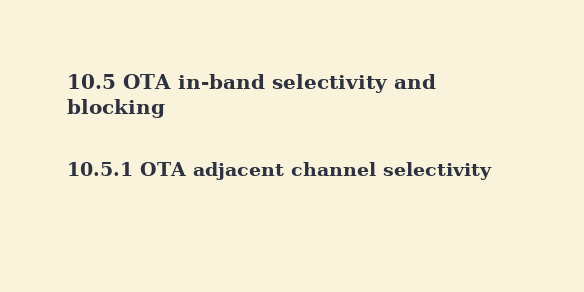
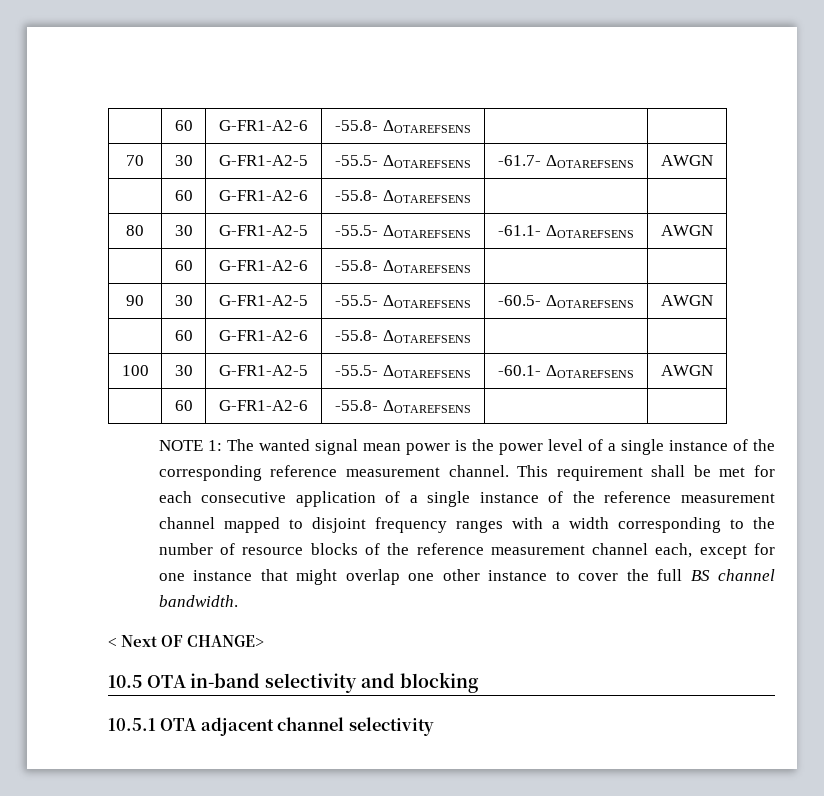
(67, 81) none -> [174,120,193,131] [219,120,308,131] [335,120,471,133] [126,155,144,166] [174,155,193,166] [219,155,308,166] [335,155,471,168] [498,155,634,168] [661,155,713,166] [174,190,193,201] [219,190,308,201] [335,190,471,203] [126,225,144,236] [174,225,193,236] [219,225,308,236] [335,225,471,238] [498,225,634,238] [661,225,713,236] [174,260,193,271] [219,260,308,271] [335,260,471,273] [126,295,144,306] [174,295,193,306] [219,295,308,306] [335,295,471,308] [498,295,634,308] [661,295,713,306] [174,330,193,341] [219,330,308,341] [335,330,471,343] [121,365,149,376] [174,365,193,376] [219,365,308,376] [335,365,471,378] [498,365,634,378] [661,365,713,376] [174,400,193,411] [219,400,308,411] [335,400,471,413] [158,439,775,455] [158,465,775,481] [158,491,775,507] [158,517,775,533] [158,543,775,559] [158,569,775,585] [158,595,238,607] [108,635,265,647] | 60 | G-FR1-A2-6 | -55.8- ΔOTAREFSENS | | // 70 | 30 | G-FR1-A2-5 | -55.5- ΔOTAREFSENS | -61.7- ΔOTAREFSENS | AWGN // | 60 | G-FR1-A2-6 | -55.8- ΔOTAREFSENS | | // 80 | 30 | G-FR1-A2-5 | -55.5- ΔOTAREFSENS | -61.1- ΔOTAREFSENS | AWGN // | 60 | G-FR1-A2-6 | -55.8- ΔOTAREFSENS | | // 90 | 30 | G-FR1-A2-5 | -55.5- ΔOTAREFSENS | -60.5- ΔOTAREFSENS | AWGN // | 60 | G-FR1-A2-6 | -55.8- ΔOTAREFSENS | | // 100 | 30 | G-FR1-A2-5 | -55.5- ΔOTAREFSENS | -60.1- ΔOTAREFSENS | AWGN // | 60 | G-FR1-A2-6 | -55.8- ΔOTAREFSENS | | // NOTE 1: The wanted signal mean power is the power level of a single instance of the corresponding reference measurement channel. This requirement shall be met for each consecutive application of a single instance of the reference measurement channel mapped to disjoint frequency ranges with a width corresponding to the number of resource blocks of the reference measurement channel each, except for one instance that might overlap one other instance to cover the full BS channel bandwidth. // < Next OF CHANGE> //

